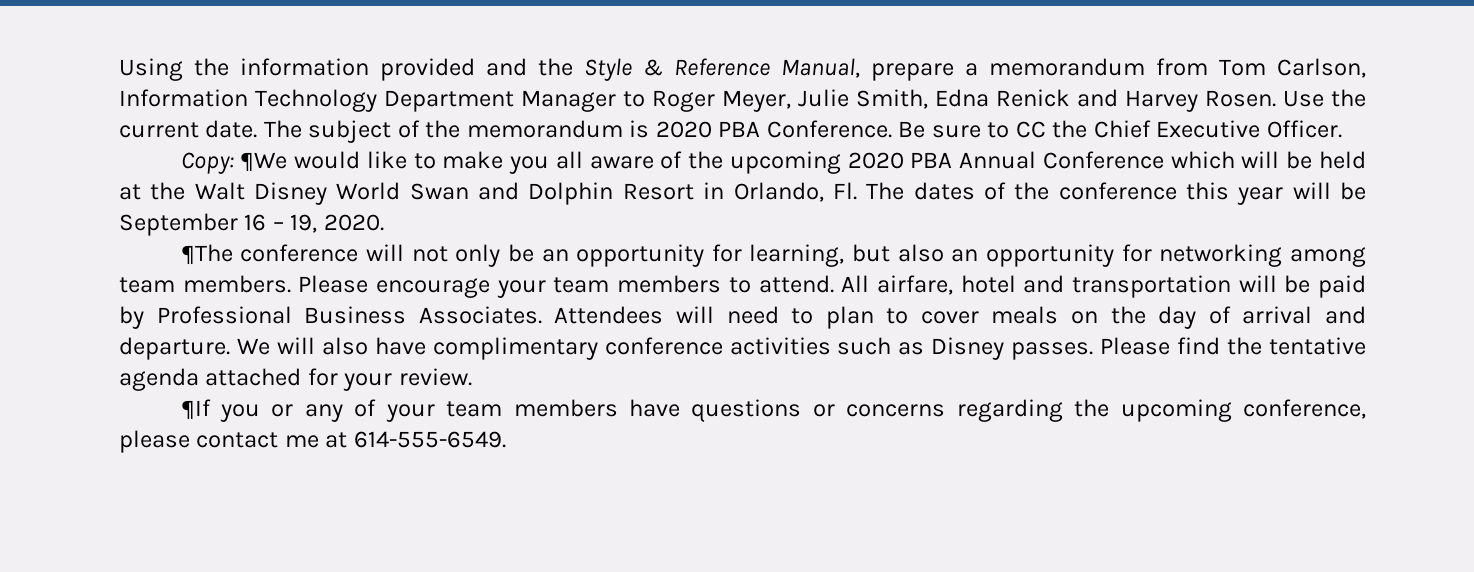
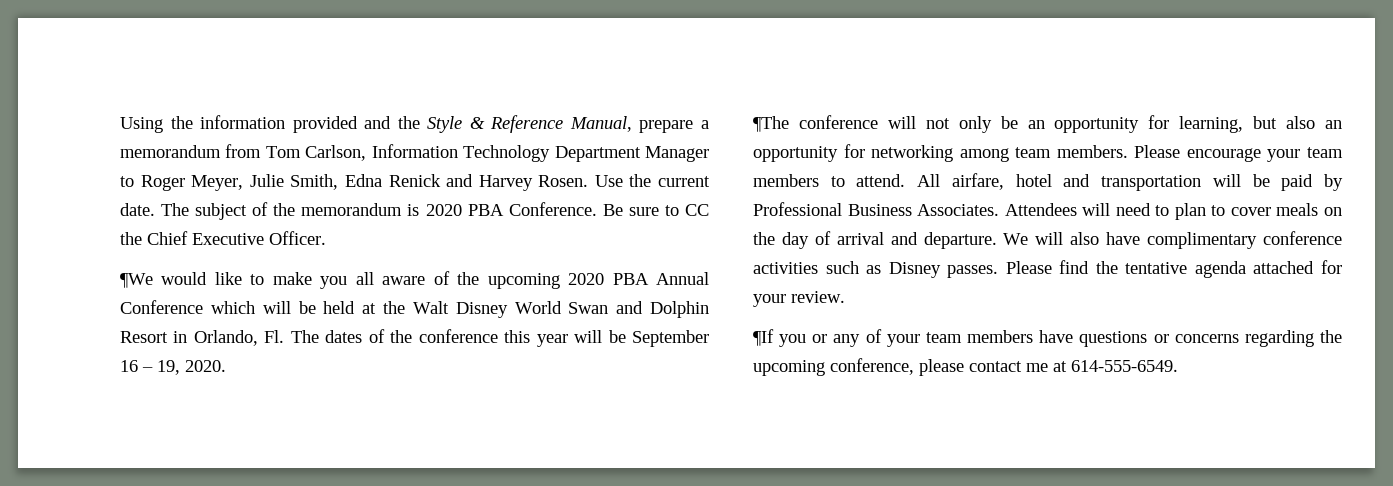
[180,152,234,174] Copy: -> (326, 238) none

